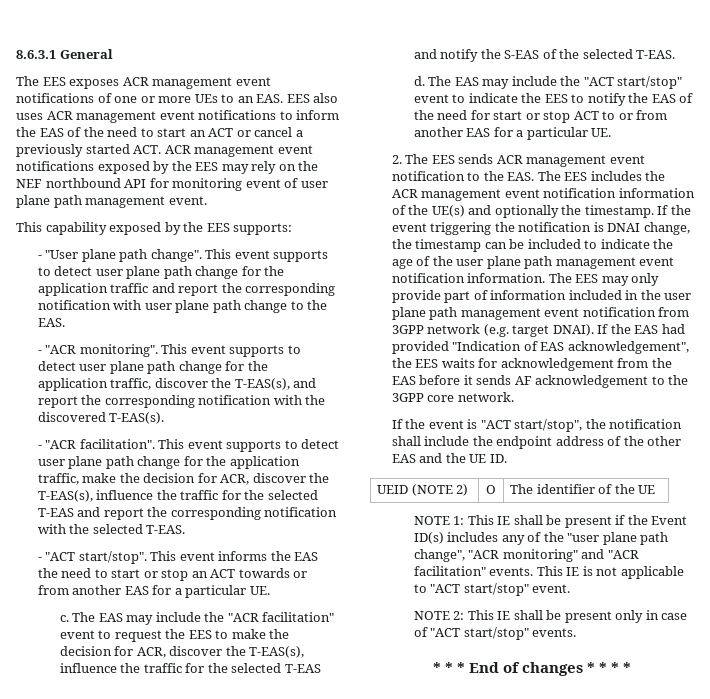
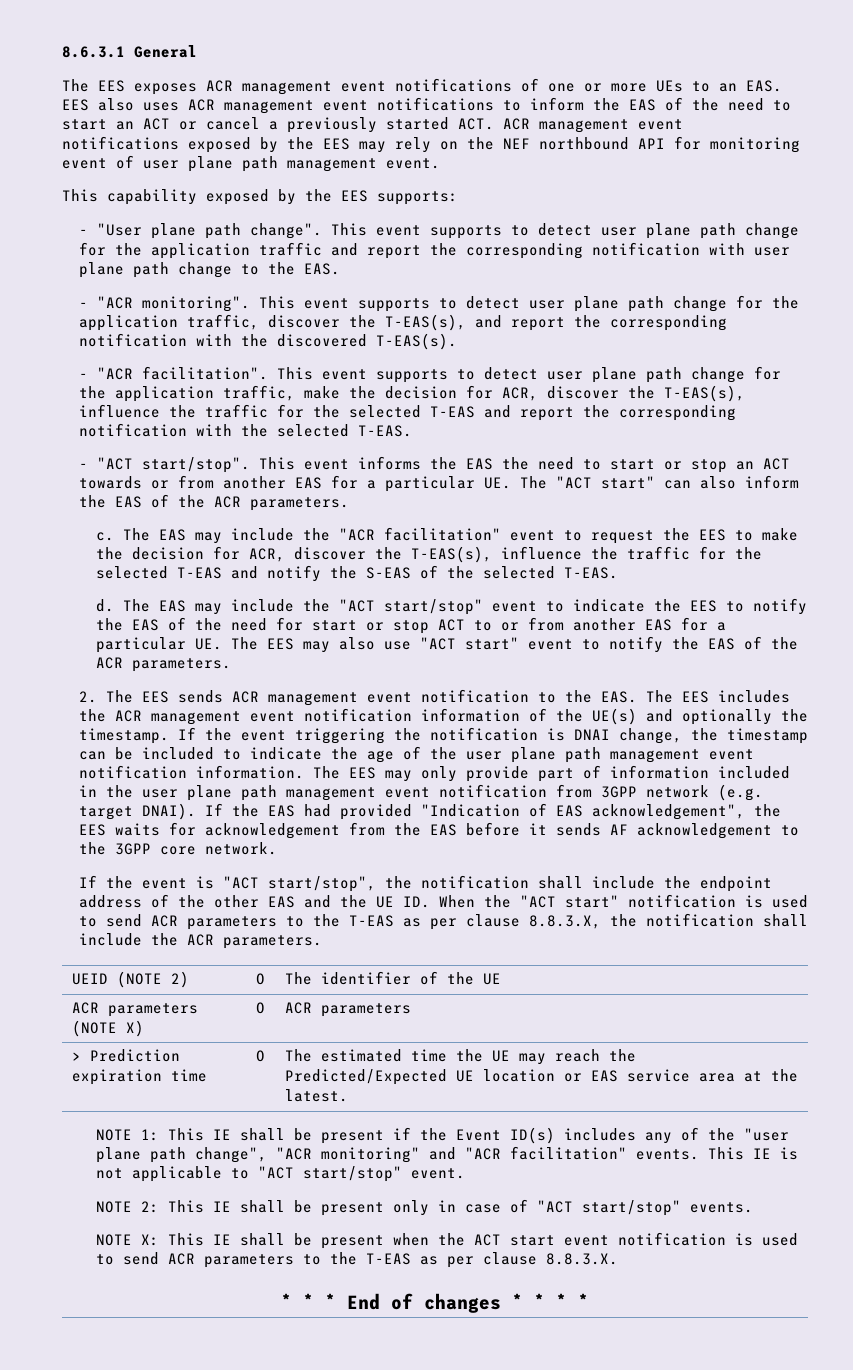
(270, 590) none -> [519,475,799,489] [78,494,349,511] The "ACT start" can also inform the EAS of the ACR parameters.
(612, 132) none -> [230,636,798,653] [95,657,231,672] The EES may also use "ACT start" event to notify the EAS of the ACR parameters.
(507, 458) none -> [438,894,808,908] [78,913,808,930] [78,933,322,949] When the "ACT start" notification is used to send ACR parameters to the T-EAS as per clause 8.8.3.X, the notification shall include the ACR parameters.
(656, 489) none -> [71,1002,198,1017] [71,1020,144,1037] [256,1002,265,1014] [284,1002,411,1017] [71,1049,180,1062] [71,1069,207,1085] [256,1050,265,1062] [284,1049,636,1065] [284,1069,798,1085] [284,1089,348,1102] // ACR parameters (NOTE X) | O | ACR parameters // > Prediction expiration time | O | The estimated time the UE may reach the Predicted/Expected UE location or EAS service area at the latest.
(577, 632) none -> [95,1232,798,1249] [95,1252,618,1268] // NOTE X: This IE shall be present when the ACT start event notification is used to send ACR parameters to the T-EAS as per clause 8.8.3.X.

